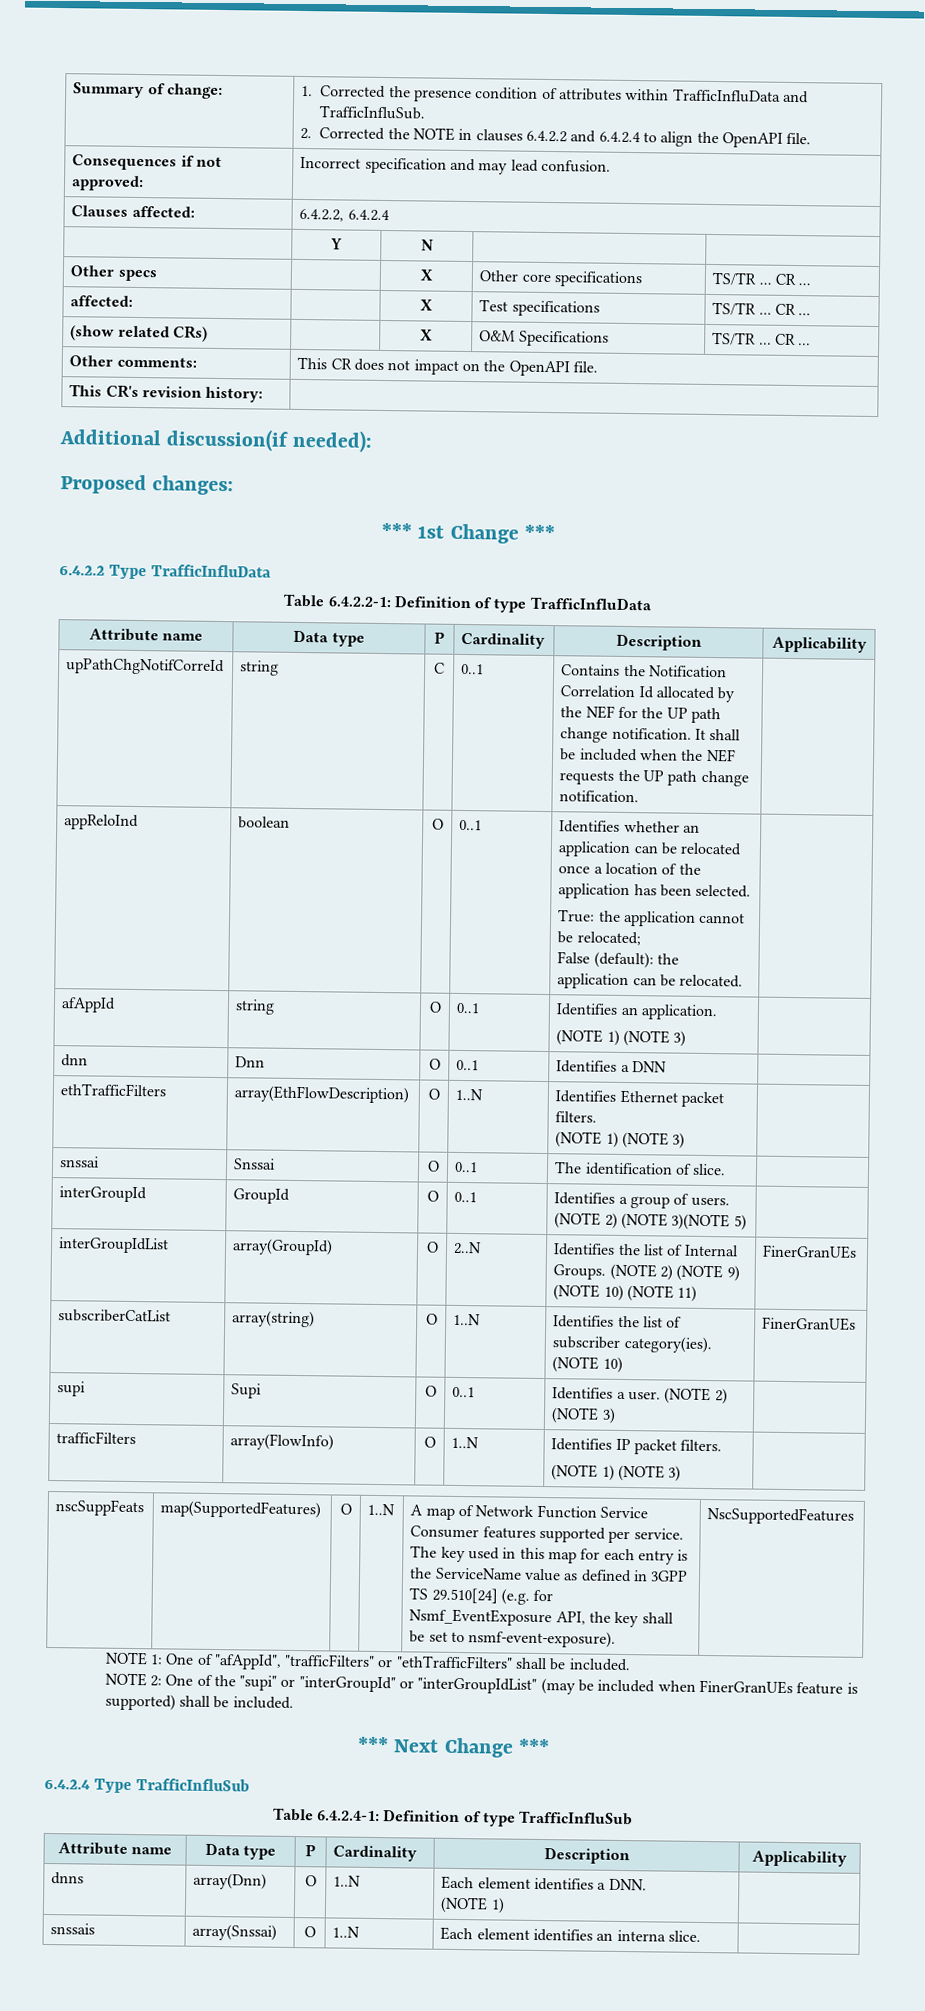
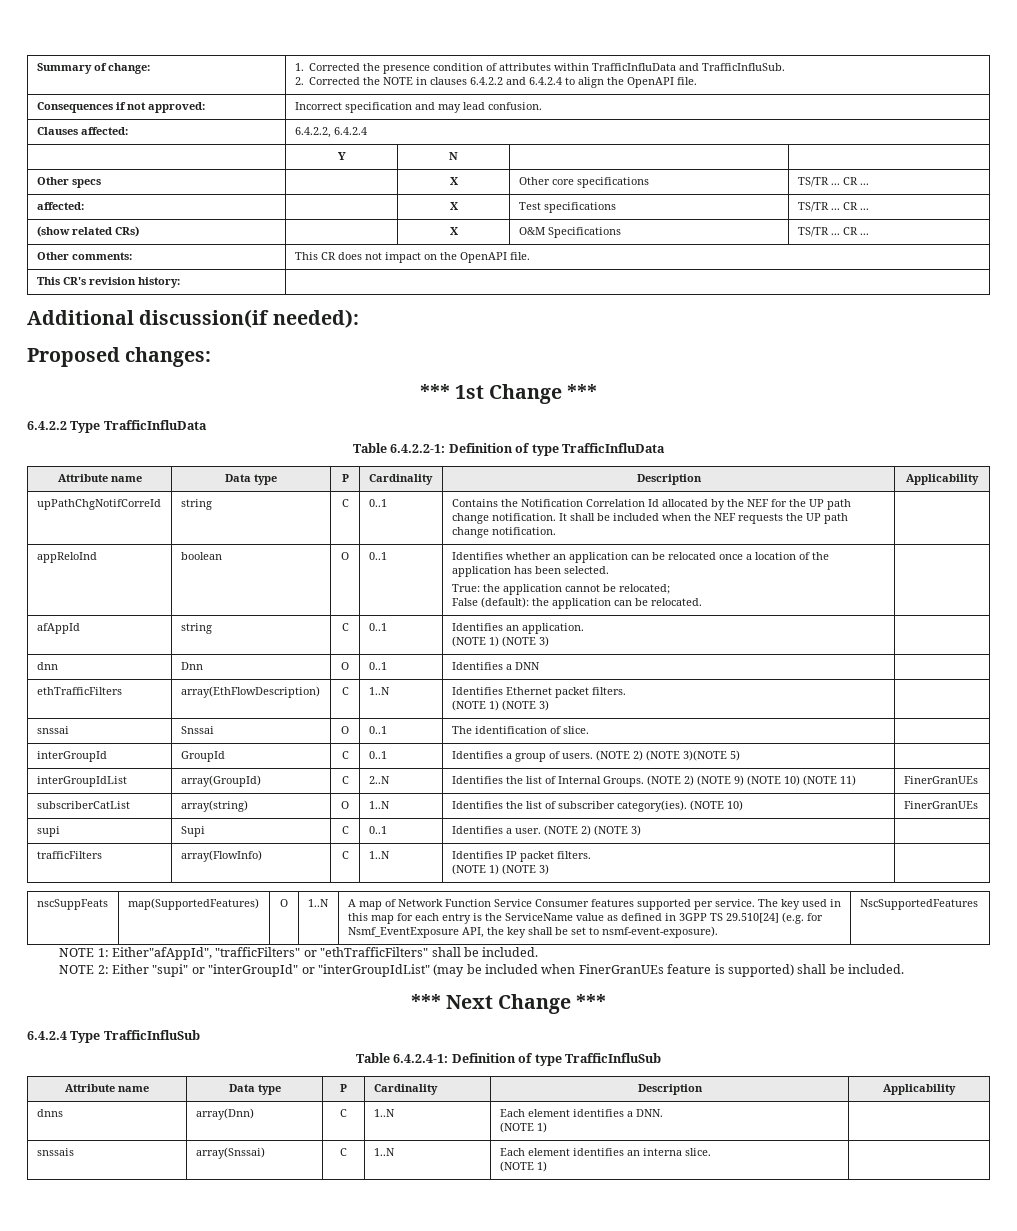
[428,1001,442,1013] O -> [341,623,349,631] C
[427,1088,440,1100] O -> [341,687,349,695] C
[426,1190,439,1202] O -> [341,751,349,759] C
[425,1241,439,1253] O -> [341,776,349,784] C
[424,1385,437,1397] O -> [341,826,349,834] C
[423,1436,436,1448] O -> [341,851,349,859] C
[165,1653,282,1670] One of "afAppId", -> [112,947,213,960] Either"afAppId",
[165,1674,236,1687] One of the -> [112,964,150,974] Either
[304,1875,317,1887] O -> [340,1109,347,1117] C
[303,1926,316,1938] O -> [340,1148,347,1156] C
(701, 1936) none -> [499,1161,547,1172] // (NOTE 1)

